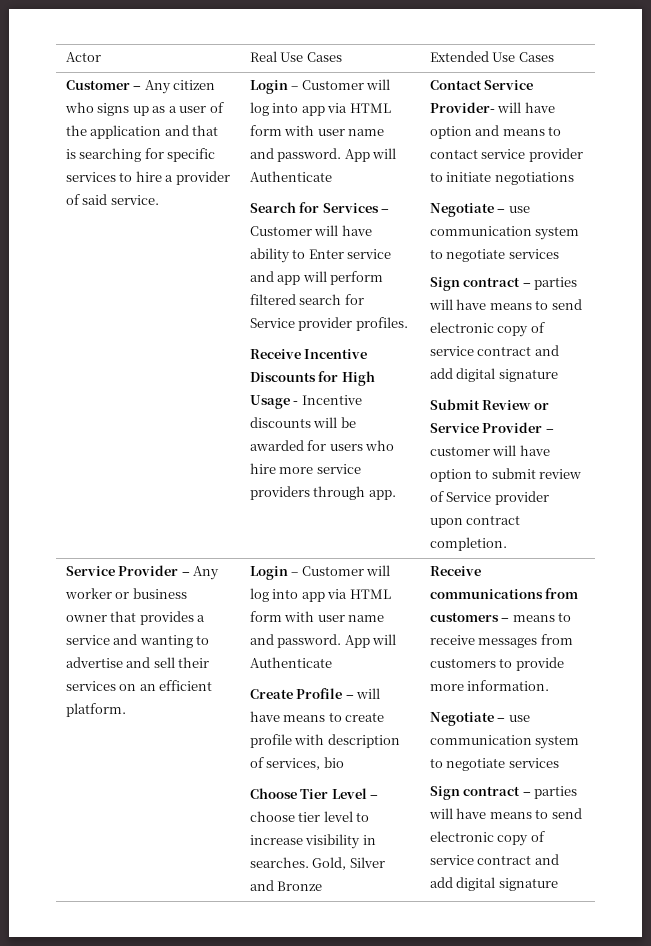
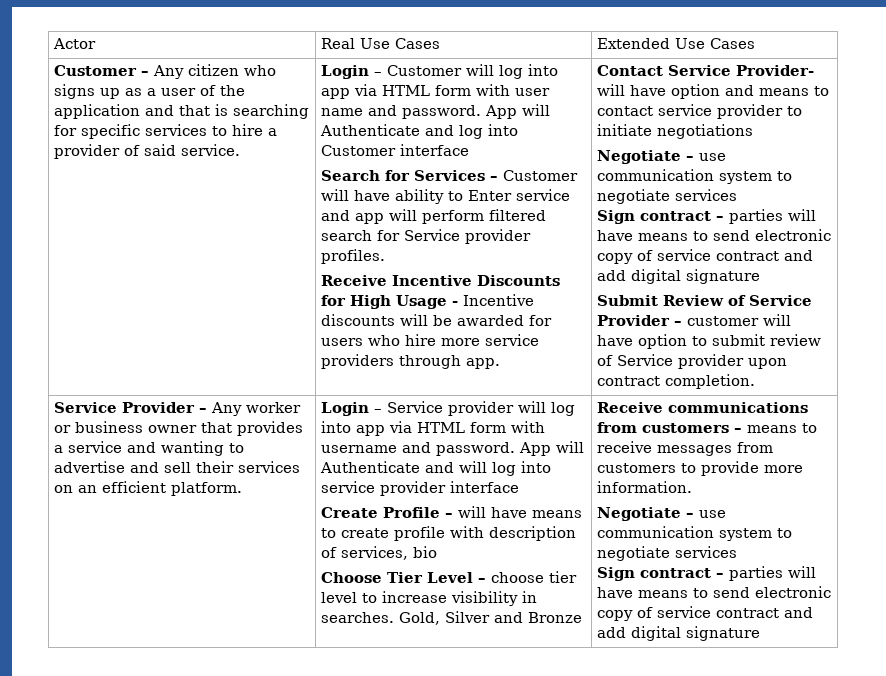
(332, 176) none -> [425,124,519,139] [321,144,470,156] and log into Customer interface
[533,403,549,410] or -> [728,295,747,306] of
[301,565,391,576] [249,588,391,602] [249,611,385,622] [249,634,397,648] [249,657,332,668] Customer will log into app via HTML form with user name and password. App will Authenticate -> [387,401,576,416] [321,421,546,436] [321,441,585,456] [320,461,552,476] [321,481,520,496] Service provider will log into app via HTML form with username and password. App will Authenticate and will log into service provider interface

